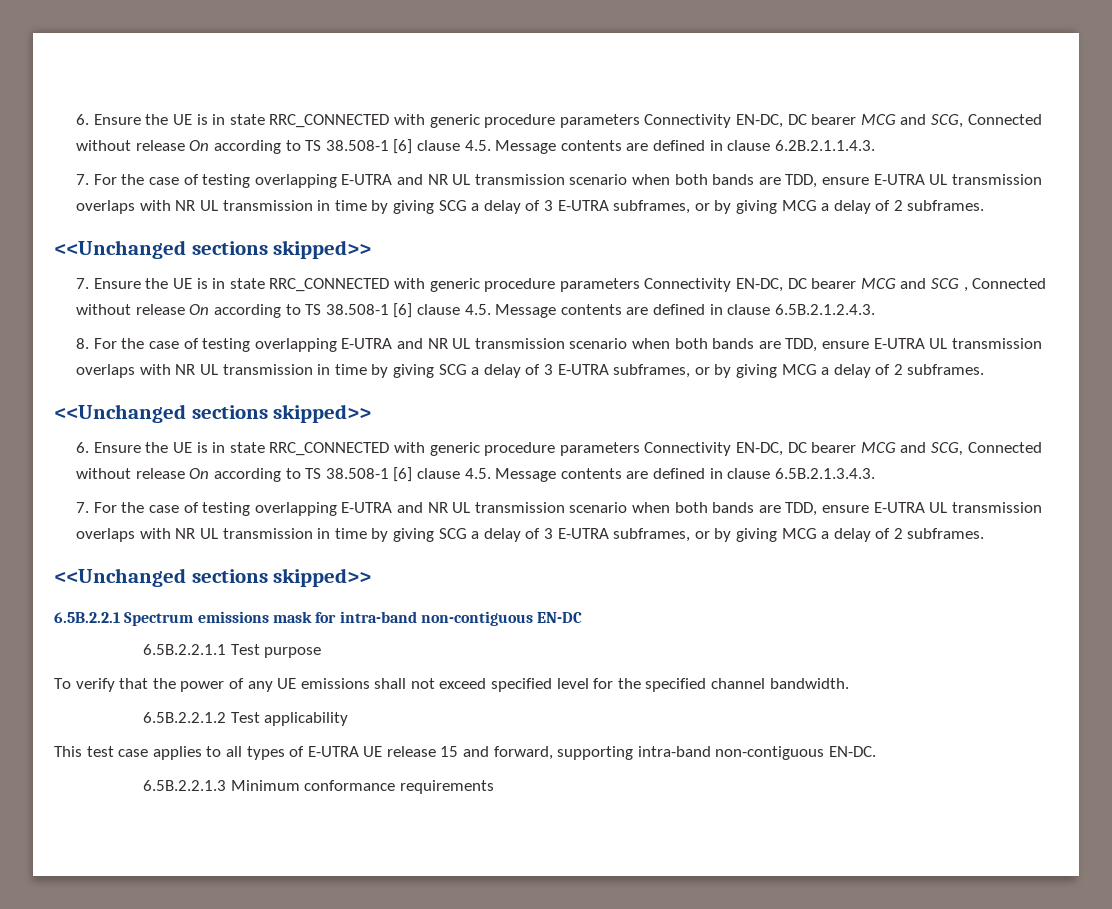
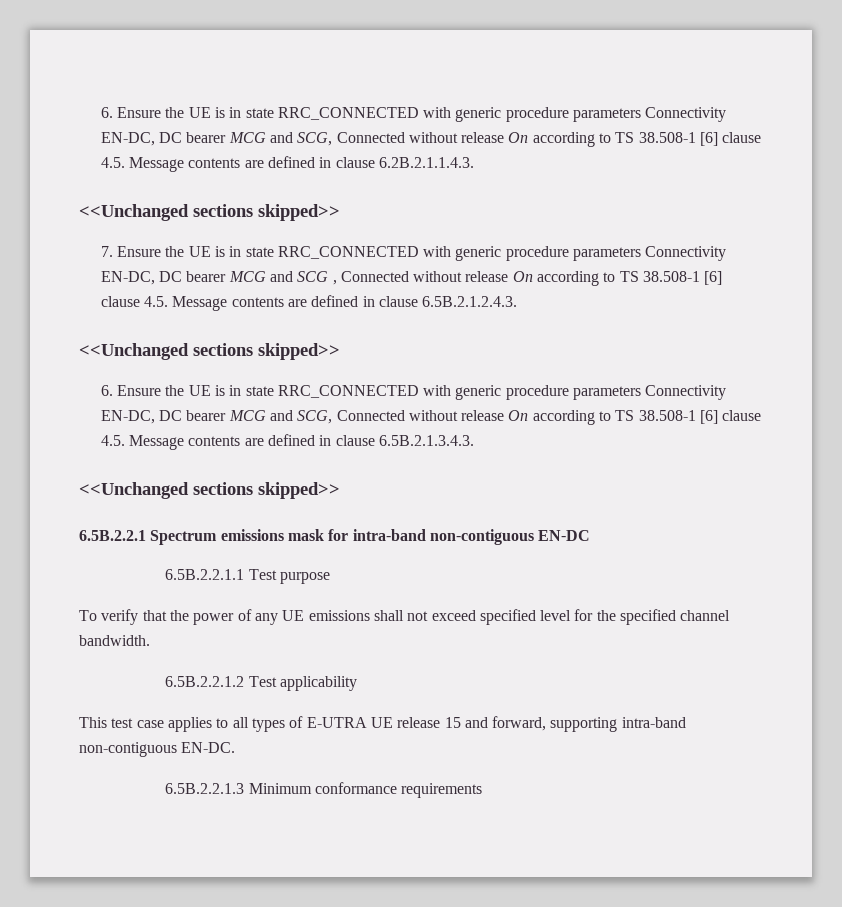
[76,174,1042,188] [76,200,985,214] // 7. For the case of testing overlapping E-UTRA and NR UL transmission scenario when both bands are TDD, ensure E-UTRA UL transmission overlaps with NR UL transmission in time by giving SCG a delay of 3 E-UTRA subframes, or by giving MCG a delay of 2 subframes. -> (474, 162) none
[76,338,1042,352] [76,364,985,378] // 8. For the case of testing overlapping E-UTRA and NR UL transmission scenario when both bands are TDD, ensure E-UTRA UL transmission overlaps with NR UL transmission in time by giving SCG a delay of 3 E-UTRA subframes, or by giving MCG a delay of 2 subframes. -> (518, 301) none
[76,502,1042,516] [76,528,985,542] // 7. For the case of testing overlapping E-UTRA and NR UL transmission scenario when both bands are TDD, ensure E-UTRA UL transmission overlaps with NR UL transmission in time by giving SCG a delay of 3 E-UTRA subframes, or by giving MCG a delay of 2 subframes. -> (474, 440) none

